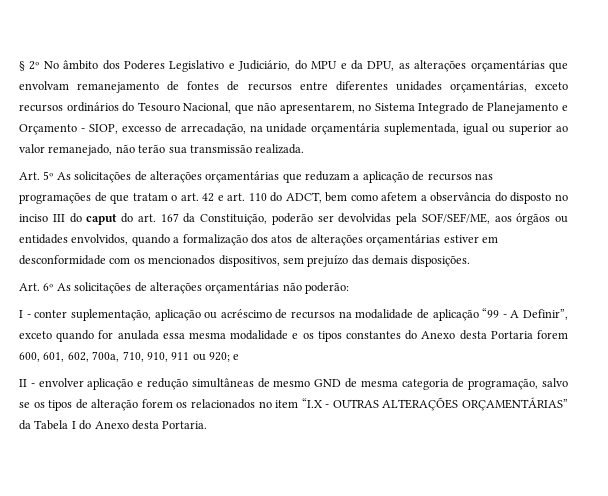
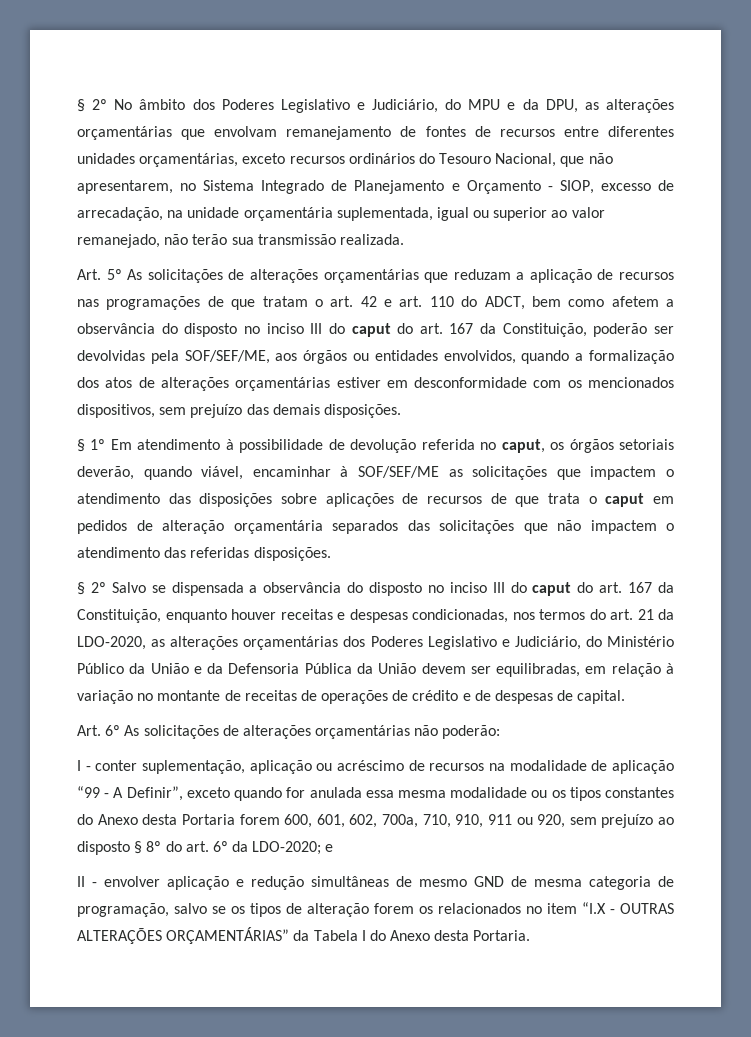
(471, 261) none -> [77,439,674,453] [77,466,675,480] [77,493,674,507] [77,520,674,534] [77,547,331,561] [77,582,674,596] [77,609,674,623] [77,636,675,650] [77,663,674,677] [77,690,626,704] // § 1º Em atendimento à possibilidade de devolução referida no caput, os órgãos setoriais deverão, quando viável, encaminhar à SOF/SEF/ME as solicitações que impactem o atendimento das disposições sobre aplicações de recursos de que trata o caput em pedidos de alteração orçamentária separados das solicitações que não impactem o atendimento das referidas disposições. // § 2º Salvo se dispensada a observância do disposto no inciso III do caput do art. 167 da Constituição, enquanto houver receitas e despesas condicionadas, nos termos do art. 21 da LDO-2020, as alterações orçamentárias dos Poderes Legislativo e Judiciário, do Ministério Público da União e da Defensoria Pública da União devem ser equilibradas, em relação à variação no montante de receitas de operações de crédito e de despesas de capital.
[292,333,299,339] e -> [531,790,548,798] ou
[209,352,230,362] 920; -> [537,814,674,828] [77,841,322,855] 920, sem prejuízo ao disposto § 8º do art. 6º da LDO-2020;

